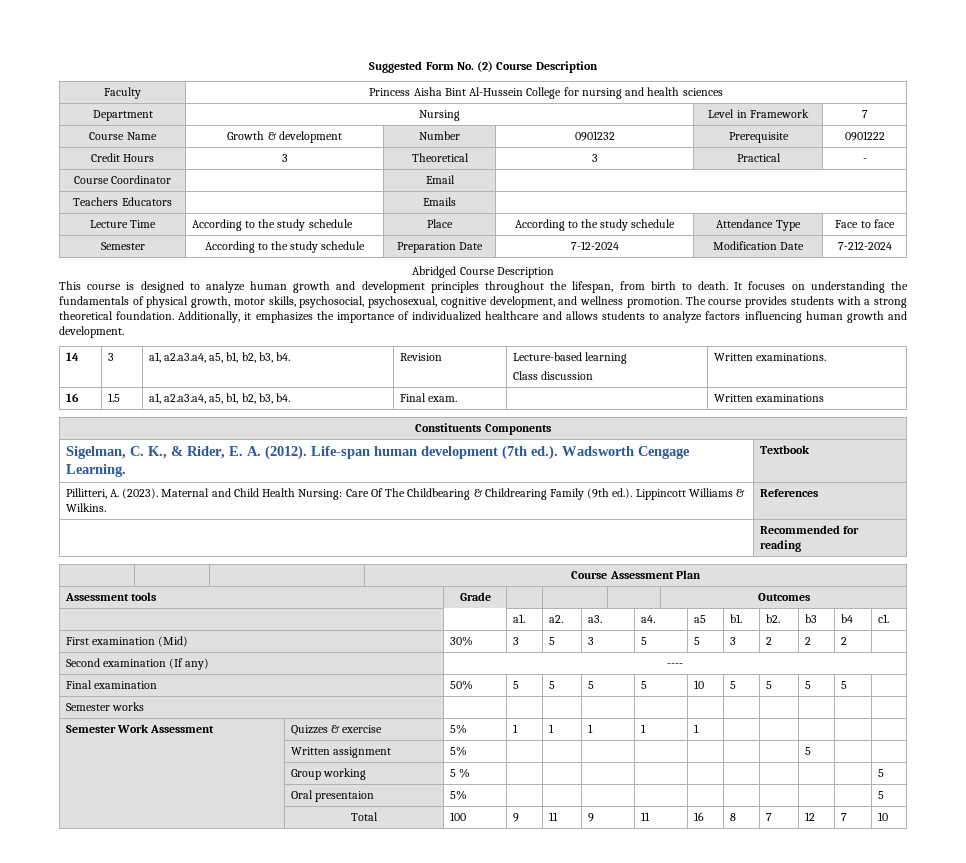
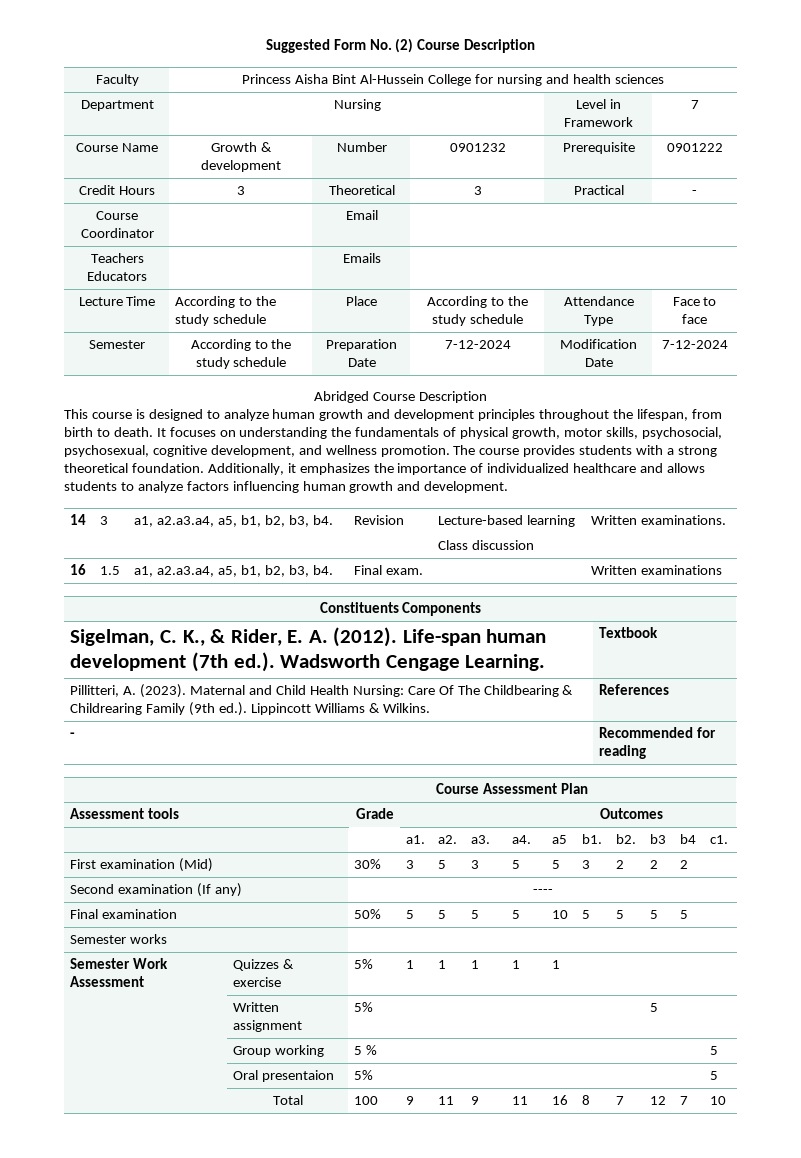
[837,241,892,250] 7-212-2024 -> [661,340,728,349] 7-12-2024
(818, 493) none -> [70,732,76,738] -

